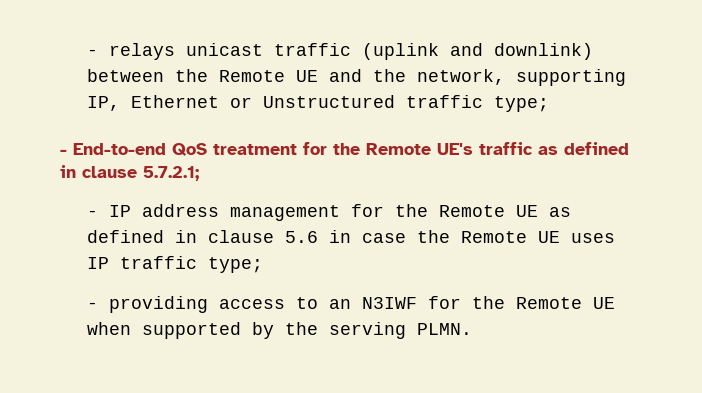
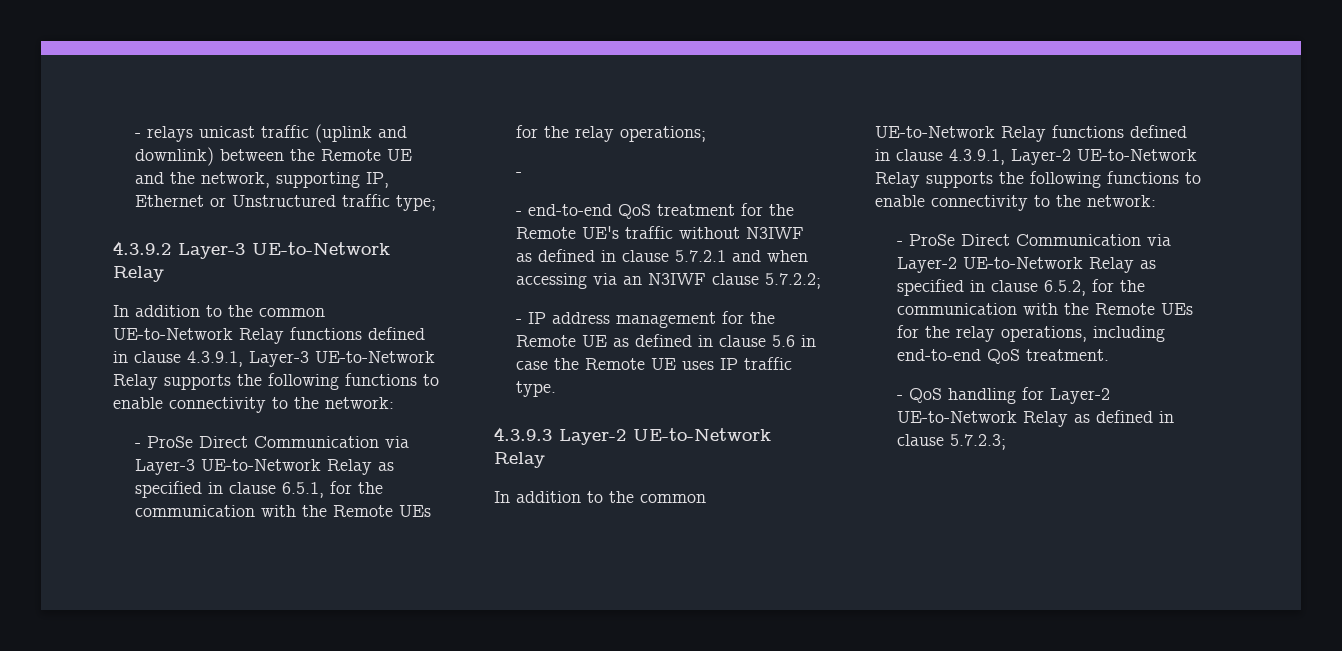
[60,143,166,155] - End-to-end -> [113,241,390,259] [113,266,164,282] [113,305,325,317] [113,327,425,344] [113,351,435,367] [113,373,439,390] [113,397,394,413] [134,436,409,448] [134,459,394,475] [134,481,383,498] [134,505,431,517] [515,125,706,142] [515,172,522,177] [515,204,612,216] 4.3.9.2 Layer-3 UE-to-Network Relay // In addition to the common UE-to-Network Relay functions defined in clause 4.3.9.1, Layer-3 UE-to-Network Relay supports the following functions to enable connectivity to the network: // - ProSe Direct Communication via Layer-3 UE-to-Network Relay as specified in clause 6.5.1, for the communication with the Remote UEs for the relay operations; // - // - end-to-end
[538,142,629,155] [60,165,199,181] as defined in clause 5.7.2.1; -> [678,227,804,239] [515,249,808,262] [515,273,821,289] without N3IWF as defined in clause 5.7.2.1 and when accessing via an N3IWF clause 5.7.2.2;
[207,257,263,273] [86,296,615,313] [86,322,472,339] type; // - providing access to an N3IWF for the Remote UE when supported by the serving PLMN. -> [515,381,556,397] [494,427,771,445] [494,452,545,468] [494,491,706,503] [875,125,1187,142] [875,149,1197,165] [875,171,1201,188] [875,195,1156,211] [896,234,1171,246] [896,257,1156,273] [896,279,1145,296] [896,303,1193,315] [896,325,1165,342] [896,349,1109,364] [896,387,1110,404] [896,410,1174,427] [896,434,1006,450] type. // 4.3.9.3 Layer-2 UE-to-Network Relay // In addition to the common UE-to-Network Relay functions defined in clause 4.3.9.1, Layer-2 UE-to-Network Relay supports the following functions to enable connectivity to the network: // - ProSe Direct Communication via Layer-2 UE-to-Network Relay as specified in clause 6.5.2, for the communication with the Remote UEs for the relay operations, including end-to-end QoS treatment. // - QoS handling for Layer-2 UE-to-Network Relay as defined in clause 5.7.2.3;

